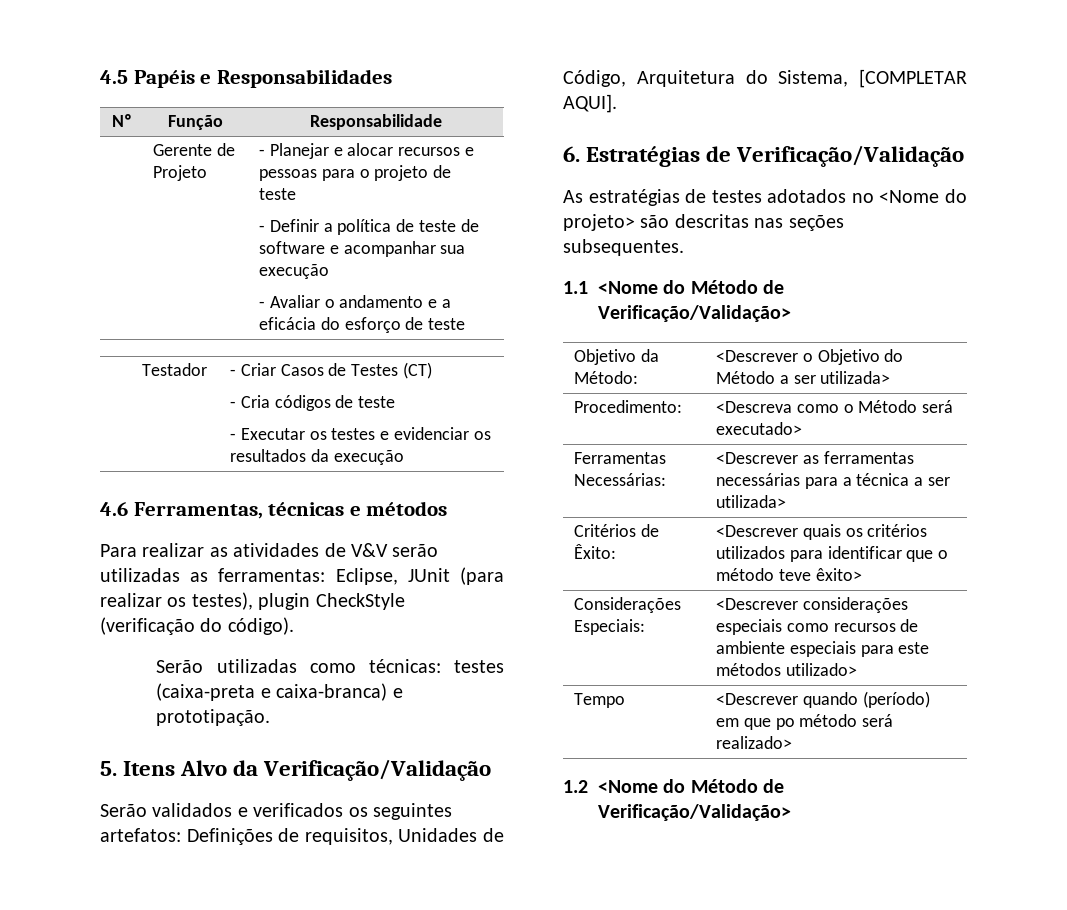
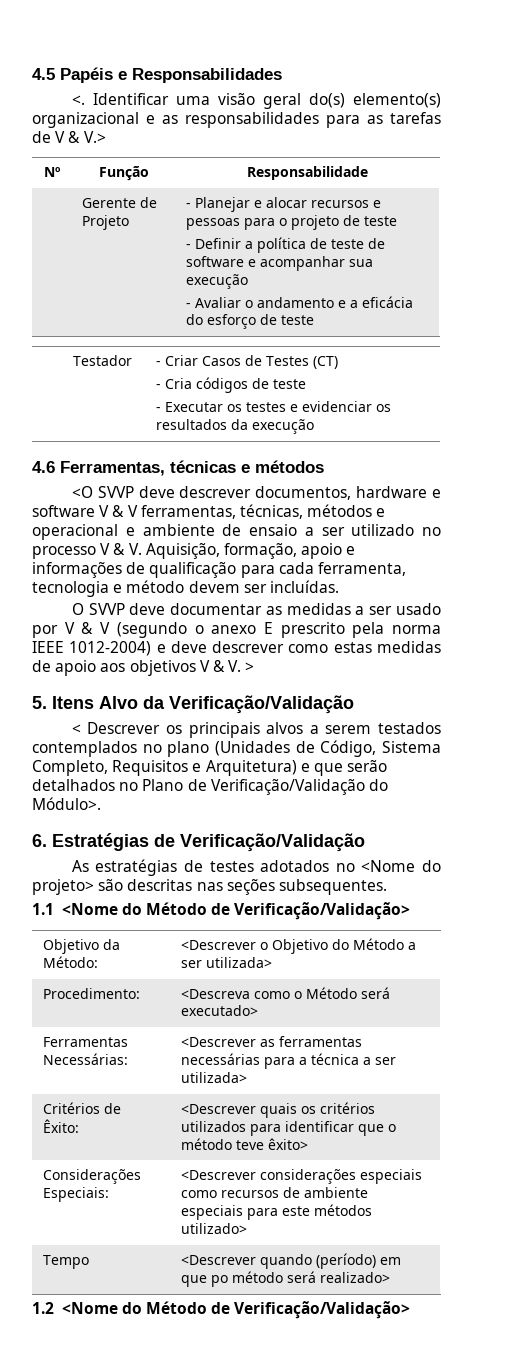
(392, 78) none -> [71,93,441,109] [32,112,441,128] [32,131,106,143] // <. Identificar uma visão geral do(s) elemento(s) organizacional e as responsabilidades para as tarefas de V & V.>
[100,543,439,557] [100,567,504,585] [100,592,405,610] [100,617,294,635] [156,659,504,673] [156,683,403,701] [156,709,271,726] Para realizar as atividades de V&V serão utilizadas as ferramentas: Eclipse, JUnit (para realizar os testes), plugin CheckStyle (verificação do código). // Serão utilizadas como técnicas: testes (caixa-preta e caixa-branca) e prototipação. -> [71,486,441,500] [32,504,386,519] [32,524,441,540] [32,543,356,559] [32,562,406,578] [32,580,339,597] [71,603,441,615] [32,622,441,638] [32,641,441,656] [32,660,255,676] <O SVVP deve descrever documentos, hardware e software V & V ferramentas, técnicas, métodos e operacional e ambiente de ensaio a ser utilizado no processo V & V. Aquisição, formação, apoio e informações de qualificação para cada ferramenta, tecnologia e método devem ser incluídas. // O SVVP deve documentar as medidas a ser usado por V & V (segundo o anexo E prescrito pela norma IEEE 1012-2004) e deve descrever como estas medidas de apoio aos objetivos V & V. >
[100,803,452,820] [100,828,504,845] [563,69,967,88] [563,94,617,113] Serão validados e verificados os seguintes artefatos: Definições de requisitos, Unidades de Código, Arquitetura do Sistema, [COMPLETAR AQUI]. -> [71,722,441,738] [32,740,442,757] [32,760,388,776] [32,779,388,795] [32,797,101,810] < Descrever os principais alvos a serem testados contemplados no plano (Unidades de Código, Sistema Completo, Requisitos e Arquitetura) e que serão detalhados no Plano de Verificação/Validação do Módulo>.

